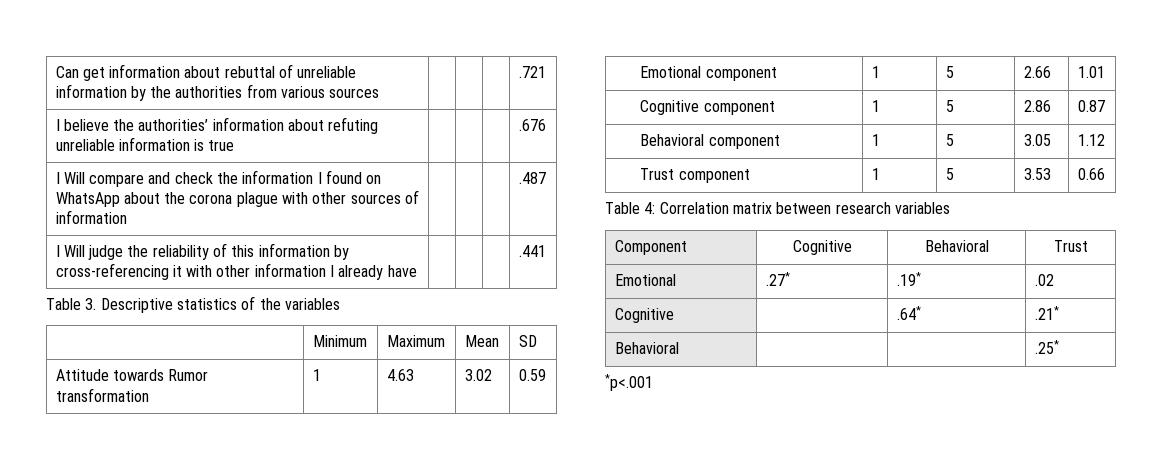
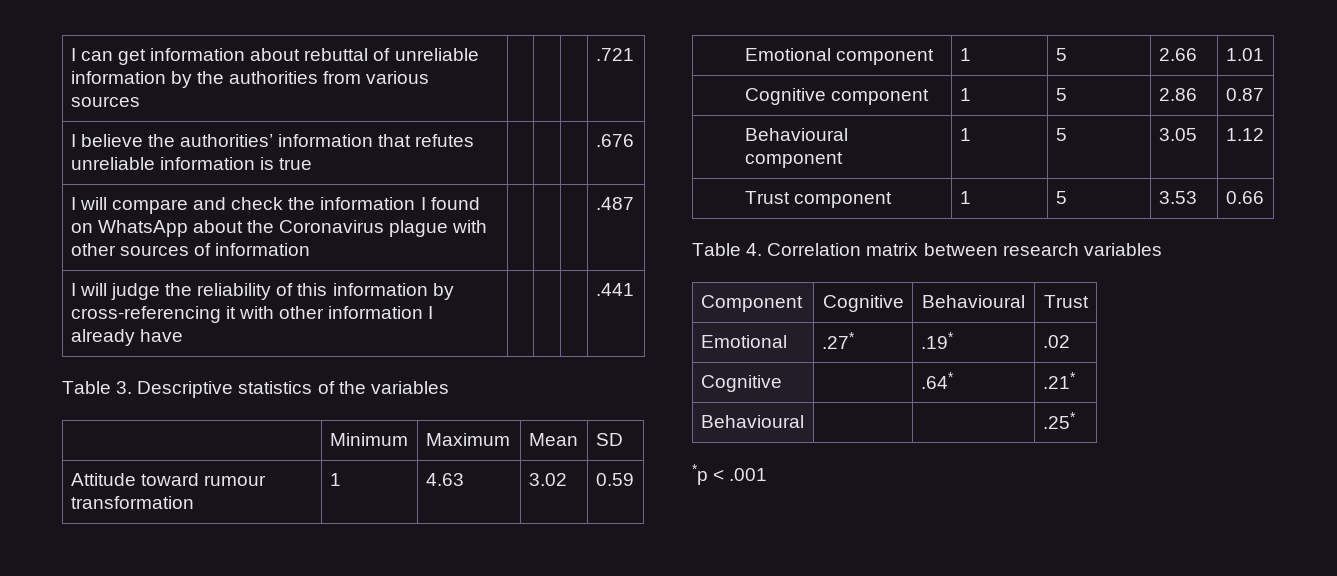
[55,66,79,78] Can -> [70,48,113,61] I can
[288,117,379,134] about refuting -> [378,134,475,147] that refutes
[63,172,85,184] Will -> [79,197,107,210] will
[189,194,233,204] corona -> [279,220,385,233] Coronavirus
[63,245,85,257] Will -> [79,283,107,296] will
[112,369,209,381] towards Rumor -> [140,473,266,486] toward rumour
[640,134,705,146] Behavioral -> [744,128,848,141] Behavioural
[644,202,656,214] 4: -> [746,243,763,256] 4.
[924,240,989,252] Behavioral -> [922,295,1025,308] Behavioural
[614,342,679,354] Behavioral -> [700,415,804,428] Behavioural
[605,374,653,391] *p<.001 -> [692,464,768,485] *p < .001

